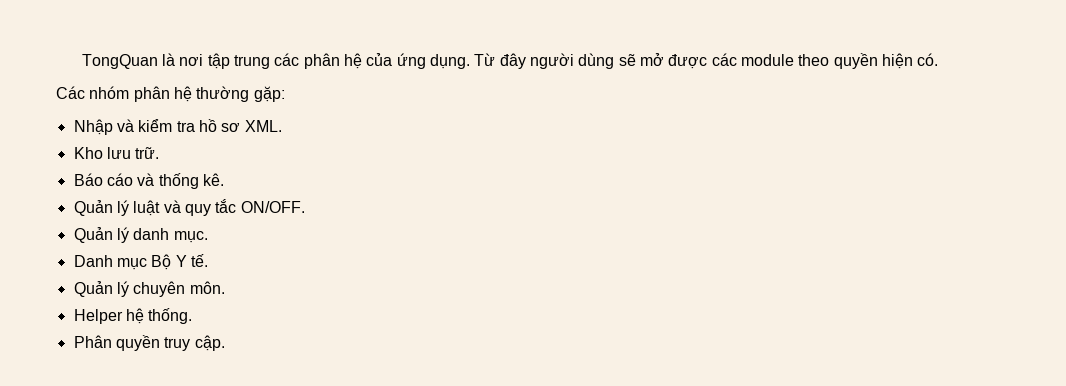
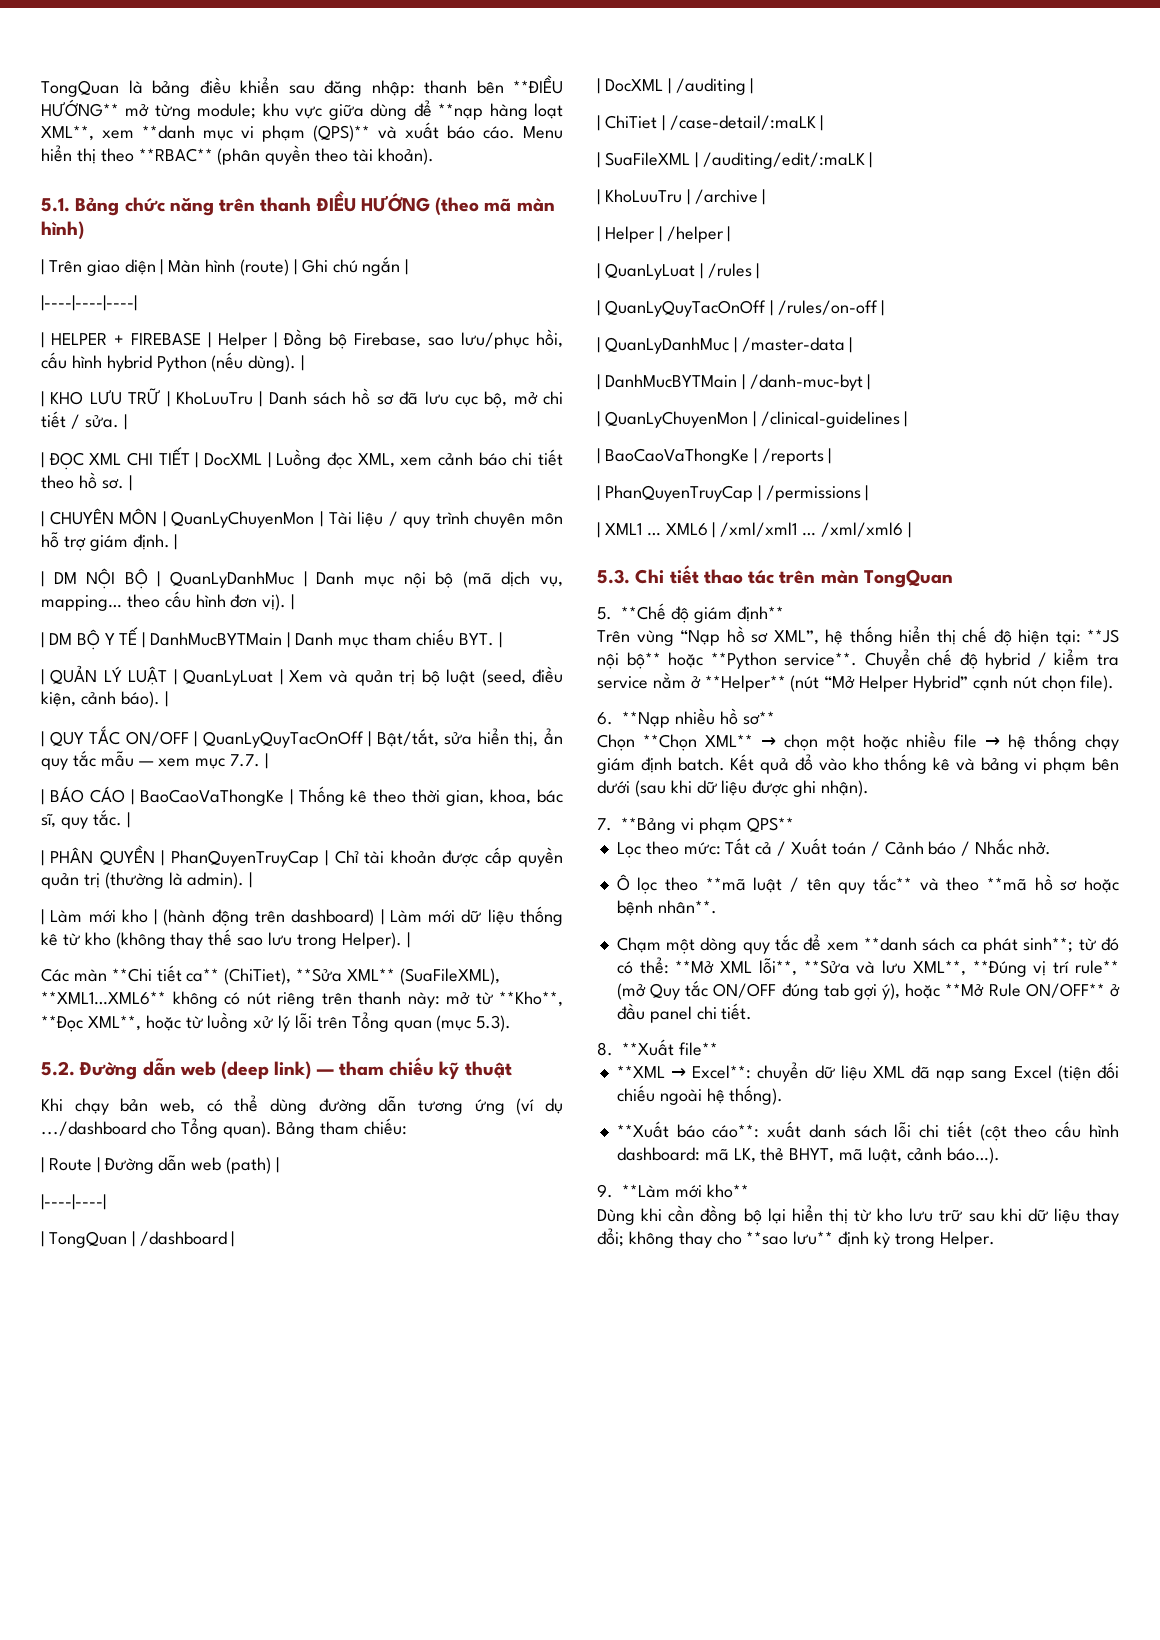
[179,53,939,69] [56,86,285,102] [73,119,282,135] [73,147,160,159] [73,173,224,189] [73,199,305,216] [73,227,208,243] [73,254,208,270] [73,281,225,297] [73,308,193,324] [73,335,225,351] nơi tập trung các phân hệ của ứng dụng. Từ đây người dùng sẽ mở được các module theo quyền hiện có. // Các nhóm phân hệ thường gặp: // Nhập và kiểm tra hồ sơ XML. // Kho lưu trữ. // Báo cáo và thống kê. // Quản lý luật và quy tắc ON/OFF. // Quản lý danh mục. // Danh mục Bộ Y tế. // Quản lý chuyên môn. // Helper hệ thống. // Phân quyền truy cập. -> [152,75,563,97] [41,99,563,120] [41,122,563,142] [41,145,434,165] [41,190,555,216] [41,221,84,240] [41,256,409,276] [41,295,137,311] [41,329,563,349] [41,352,305,372] [41,388,563,408] [41,411,127,430] [41,447,564,470] [41,472,132,491] [41,508,563,528] [41,532,178,551] [41,568,564,589] [41,591,295,611] [41,627,503,650] [41,665,564,686] [41,691,168,708] [41,725,563,748] [41,750,269,770] [41,786,564,806] [41,809,130,829] [41,845,563,867] [41,872,253,889] [41,906,563,926] [41,929,410,949] [41,965,500,985] [41,991,563,1008] [41,1012,512,1032] [41,1057,512,1080] [41,1095,564,1115] [41,1118,408,1138] [41,1155,280,1174] [41,1194,106,1210] [41,1231,235,1248] [597,78,754,95] [597,115,824,131] [597,152,873,169] [597,189,766,205] [597,226,731,243] [597,263,760,280] [597,300,885,317] [597,337,853,354] [597,374,871,391] [597,411,908,428] [597,448,832,465] [597,485,869,502] [597,522,911,538] [597,565,953,588] [597,603,784,623] [597,626,1119,646] [597,649,1119,669] [597,672,1115,692] [597,708,775,728] [597,731,1119,751] [597,754,1119,774] [597,780,870,797] [597,817,794,834] [616,838,1051,858] [616,874,1119,894] [616,900,717,916] [616,934,1119,954] [616,957,1119,977] [616,980,1120,1000] [616,1003,753,1023] [597,1039,718,1056] [616,1062,1119,1082] [616,1085,784,1105] [616,1121,1119,1141] [616,1147,1000,1164] [597,1184,749,1198] [597,1205,1119,1225] [597,1228,995,1248] bảng điều khiển sau đăng nhập: thanh bên **ĐIỀU HƯỚNG** mở từng module; khu vực giữa dùng để **nạp hàng loạt XML**, xem **danh mục vi phạm (QPS)** và xuất báo cáo. Menu hiển thị theo **RBAC** (phân quyền theo tài khoản). // 5.1. Bảng chức năng trên thanh ĐIỀU HƯỚNG (theo mã màn hình) // | Trên giao diện | Màn hình (route) | Ghi chú ngắn | // |----|----|----| // | HELPER + FIREBASE | Helper | Đồng bộ Firebase, sao lưu/phục hồi, cấu hình hybrid Python (nếu dùng). | // | KHO LƯU TRỮ | KhoLuuTru | Danh sách hồ sơ đã lưu cục bộ, mở chi tiết / sửa. | // | ĐỌC XML CHI TIẾT | DocXML | Luồng đọc XML, xem cảnh báo chi tiết theo hồ sơ. | // | CHUYÊN MÔN | QuanLyChuyenMon | Tài liệu / quy trình chuyên môn hỗ trợ giám định. | // | DM NỘI BỘ | QuanLyDanhMuc | Danh mục nội bộ (mã dịch vụ, mapping… theo cấu hình đơn vị). | // | DM BỘ Y TẾ | DanhMucBYTMain | Danh mục tham chiếu BYT. | // | QUẢN LÝ LUẬT | QuanLyLuat | Xem và quản trị bộ luật (seed, điều kiện, cảnh báo). | // | QUY TẮC ON/OFF | QuanLyQuyTacOnOff | Bật/tắt, sửa hiển thị, ẩn quy tắc mẫu — xem mục 7.7. | // | BÁO CÁO | BaoCaoVaThongKe | Thống kê theo thời gian, khoa, bác sĩ, quy tắc. | // | PHÂN QUYỀN | PhanQuyenTruyCap | Chỉ tài khoản được cấp quyền quản trị (thường là admin). | // | Làm mới kho | (hành động trên dashboard) | Làm mới dữ liệu thống kê từ kho (không thay thế sao lưu trong Helper). | // Các màn **Chi tiết ca** (ChiTiet), **Sửa XML** (SuaFileXML), **XML1…XML6** không có nút riêng trên thanh này: mở từ **Kho**, **Đọc XML**, hoặc từ luồng xử lý lỗi trên Tổng quan (mục 5.3). // 5.2. Đường dẫn web (deep link) — tham chiếu kỹ thuật // Khi chạy bản web, có thể dùng đường dẫn tương ứng (ví dụ .../dashboard cho Tổng quan). Bảng tham chiếu: // | Route | Đường dẫn web (path) | // |----|----| // | TongQuan | /dashboard | // | DocXML | /auditing | // | ChiTiet | /case-detail/:maLK | // | SuaFileXML | /auditing/edit/:maLK | // | KhoLuuTru | /archive | // | Helper | /helper | // | QuanLyLuat | /rules | // | QuanLyQuyTacOnOff | /rules/on-off | // | QuanLyDanhMuc | /master-data | // | DanhMucBYTMain | /danh-muc-byt | // | QuanLyChuyenMon | /clinical-guidelines | // | BaoCaoVaThongKe | /reports | // | PhanQuyenTruyCap | /permissions | // | XML1 … XML6 | /xml/xml1 … /xml/xml6 | // 5.3. Chi tiết thao tác trên màn TongQuan // 5. **Chế độ giám định** // Trên vùng “Nạp hồ sơ XML”, hệ thống hiển thị chế độ hiện tại: **JS nội bộ** hoặc **Python service**. Chuyển chế độ hybrid / kiểm tra service nằm ở **Helper** (nút “Mở Helper Hybrid” cạnh nút chọn file). // 6. **Nạp nhiều hồ sơ** // Chọn **Chọn XML** → chọn một hoặc nhiều file → hệ thống chạy giám định batch. Kết quả đổ vào kho thống kê và bảng vi phạm bên dưới (sau khi dữ liệu được ghi nhận). // 7. **Bảng vi phạm QPS** // Lọc theo mức: Tất cả / Xuất toán / Cảnh báo / Nhắc nhở. // Ô lọc theo **mã luật / tên quy tắc** và theo **mã hồ sơ hoặc bệnh nhân**. // Chạm một dòng quy tắc để xem **danh sách ca phát sinh**; từ đó có thể: **Mở XML lỗi**, **Sửa và lưu XML**, **Đúng vị trí rule** (mở Quy tắc ON/OFF đúng tab gợi ý), hoặc **Mở Rule ON/OFF** ở đầu panel chi tiết. // 8. **Xuất file** // **XML → Excel**: chuyển dữ liệu XML đã nạp sang Excel (tiện đối chiếu ngoài hệ thống). // **Xuất báo cáo**: xuất danh sách lỗi chi tiết (cột theo cấu hình dashboard: mã LK, thẻ BHYT, mã luật, cảnh báo…). // 9. **Làm mới kho** // Dùng khi cần đồng bộ lại hiển thị từ kho lưu trữ sau khi dữ liệu thay đổi; không thay cho **sao lưu** định kỳ trong Helper.

